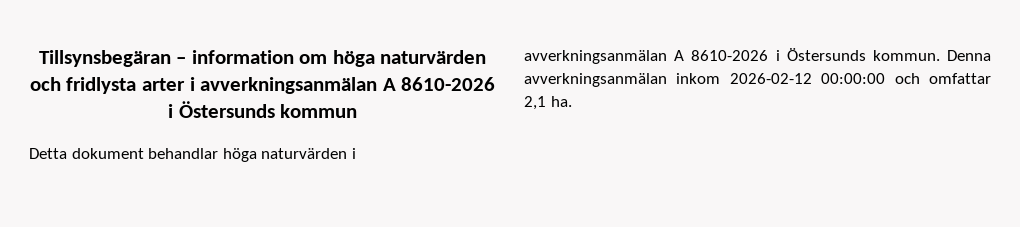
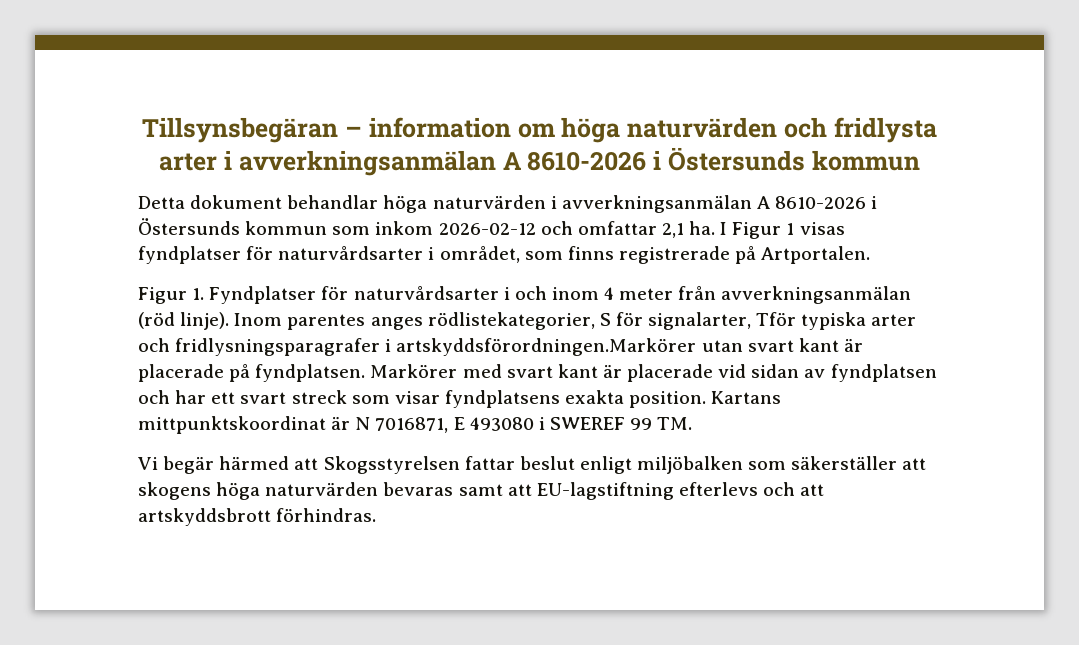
[872,50,991,61] [524,73,667,87] kommun. Denna avverkningsanmälan -> [245,221,371,235] kommun som
[821,73,886,84] 00:00:00 -> (536, 229) none
(572, 101) none -> [720,222,845,239] [138,246,871,264] [138,286,912,304] [138,312,917,330] [138,338,863,356] [138,364,937,382] [138,390,782,408] [138,416,693,434] [138,456,927,474] [138,482,825,500] [138,508,377,526] I Figur 1 visas fyndplatser för naturvårdsarter i området, som finns registrerade på Artportalen. // Figur 1. Fyndplatser för naturvårdsarter i och inom 4 meter från avverkningsanmälan (röd linje). Inom parentes anges rödlistekategorier, S för signalarter, Tför typiska arter och fridlysningsparagrafer i artskyddsförordningen.Markörer utan svart kant är placerade på fyndplatsen. Markörer med svart kant är placerade vid sidan av fyndplatsen och har ett svart streck som visar fyndplatsens exakta position. Kartans mittpunktskoordinat är N 7016871, E 493080 i SWEREF 99 TM. // Vi begär härmed att Skogsstyrelsen fattar beslut enligt miljöbalken som säkerställer att skogens höga naturvärden bevaras samt att EU-lagstiftning efterlevs och att artskyddsbrott förhindras.

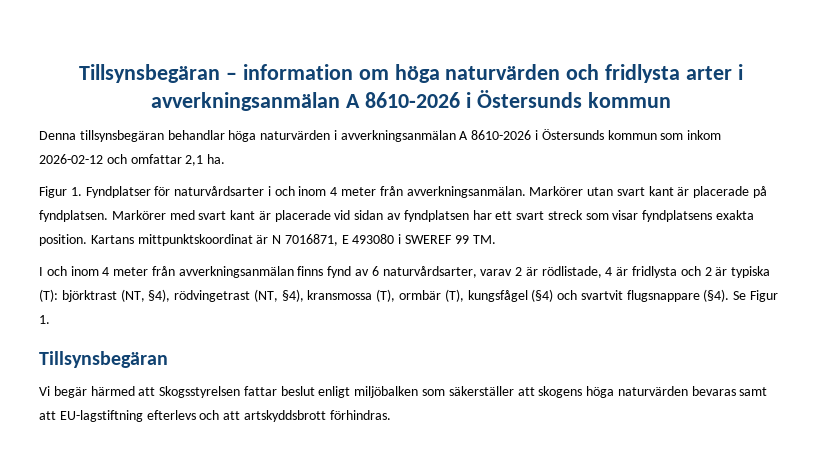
[138,195,283,209] Detta dokument -> [39,130,164,142] Denna tillsynsbegäran
[720,222,845,239] [138,246,871,264] I Figur 1 visas fyndplatser för naturvårdsarter i området, som finns registrerade på Artportalen. -> (226, 159) none
[721,286,912,304] [138,312,917,330] [138,338,697,356] avverkningsanmälan (röd linje). Inom parentes anges rödlistekategorier, S för signalarter, Tför typiska arter och fridlysningsparagrafer i artskyddsförordningen.Markörer -> [406,186,584,198] avverkningsanmälan. Markörer
[138,390,170,404] och -> (469, 216) none
(693, 423) none -> [39,266,771,278] [39,289,779,302] [39,315,50,324] [39,351,168,368] // I och inom 4 meter från avverkningsanmälan finns fynd av 6 naturvårdsarter, varav 2 är rödlistade, 4 är fridlysta och 2 är typiska (T): björktrast (NT, §4), rödvingetrast (NT, §4), kransmossa (T), ormbär (T), kungsfågel (§4) och svartvit flugsnappare (§4). Se Figur 1. // Tillsynsbegäran

